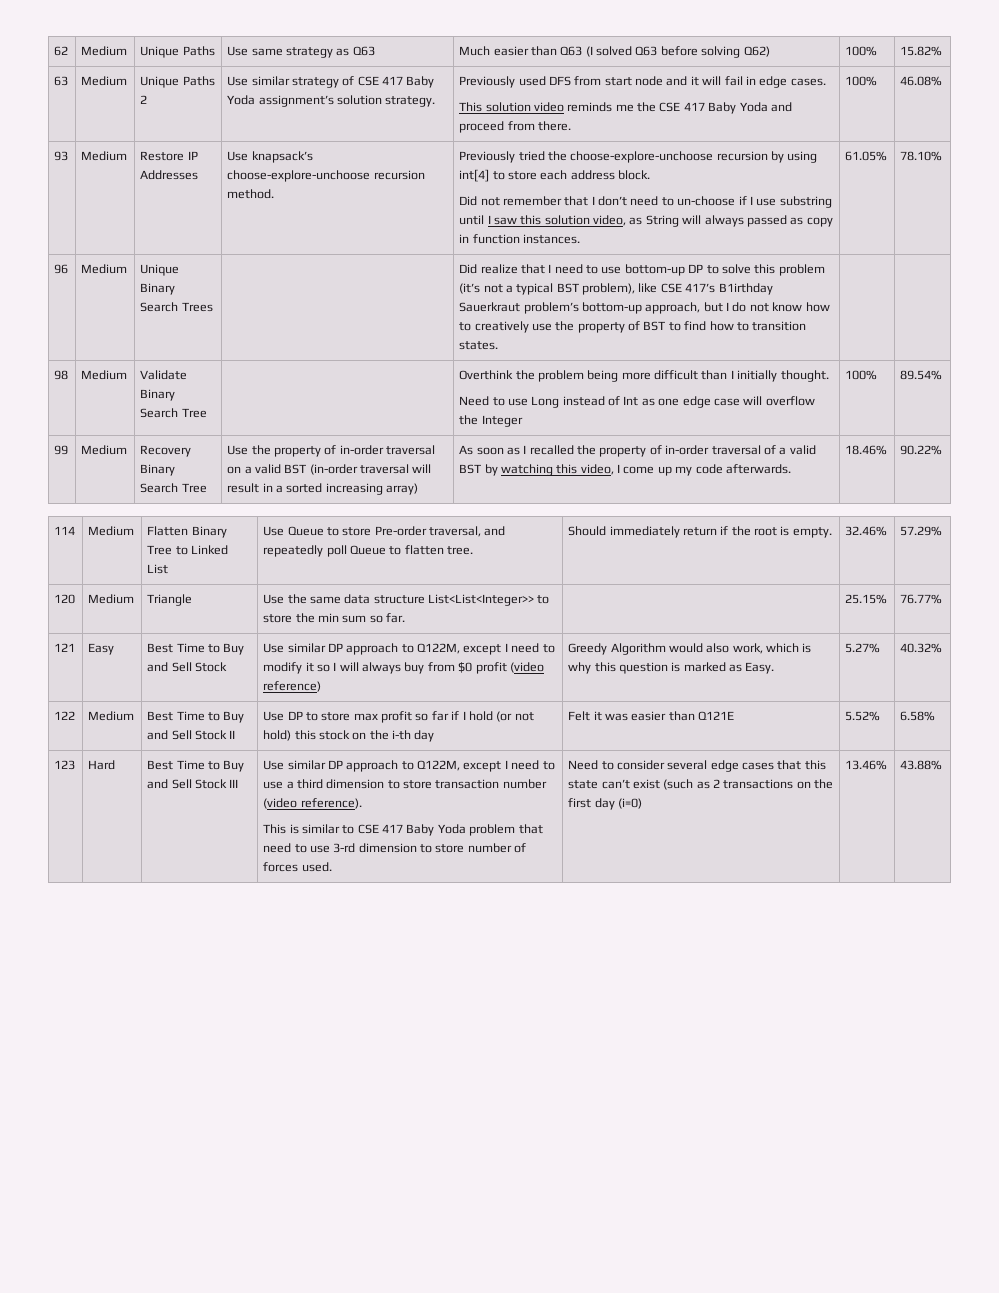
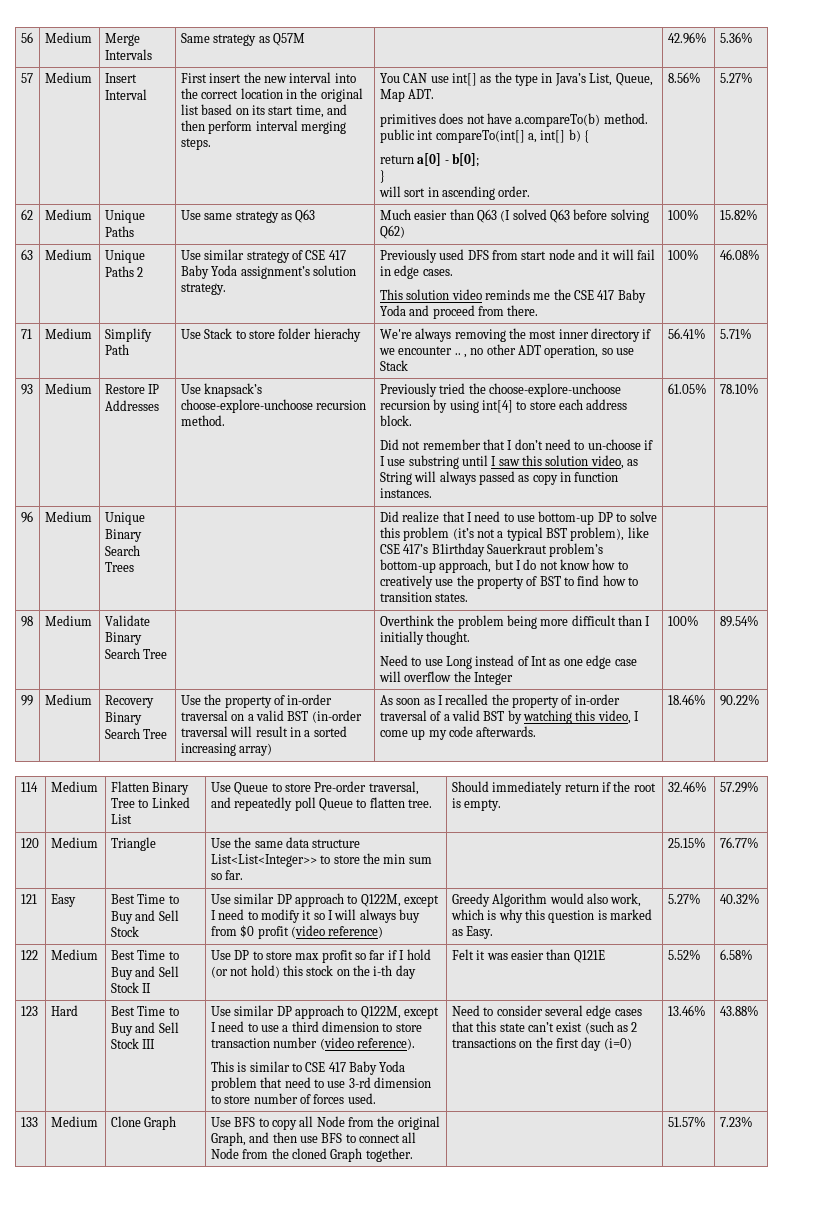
(54, 51) none -> [20,32,33,43] [44,32,92,43] [104,33,140,46] [104,49,152,60] [180,33,305,46] [667,32,707,44] [719,32,753,43] [20,73,33,83] [44,72,92,83] [104,73,137,83] [104,89,147,100] [180,72,356,83] [180,88,363,102] [180,104,348,118] [180,120,346,134] [180,138,211,150] [379,72,653,86] [379,89,435,102] [379,113,648,127] [379,129,590,143] [379,153,479,167] [379,170,385,183] [378,186,531,200] [667,72,701,83] [719,72,753,83] 56 | Medium | Merge Intervals | Same strategy as Q57M | | 42.96% | 5.36% // 57 | Medium | Insert Interval | First insert the new interval into the correct location in the original list based on its start time, and then perform interval merging steps. | You CAN use int[] as the type in Java’s List, Queue, Map ADT. // primitives does not have a.compareTo(b) method. public int compareTo(int[] a, int[] b) { // return a[0] - b[0]; // } // will sort in ascending order. | 8.56% | 5.27% //
(943, 81) none -> [20,329,32,339] [44,328,92,339] [104,328,152,342] [104,344,129,355] [180,328,361,342] [379,328,652,342] [378,344,635,358] [379,360,408,371] [667,328,706,339] [719,328,752,339] // 71 | Medium | Simplify Path | Use Stack to store folder hierachy | We're always removing the most inner directory if we encounter .. , no other ADT operation, so use Stack | 56.41% | 5.71%
(943, 765) none -> [20,1117,38,1127] [50,1116,98,1127] [110,1116,177,1130] [210,1116,440,1130] [210,1132,417,1146] [210,1148,413,1162] [667,1116,706,1127] [719,1116,753,1127] // 133 | Medium | Clone Graph | Use BFS to copy all Node from the original Graph, and then use BFS to connect all Node from the cloned Graph together. | | 51.57% | 7.23%

